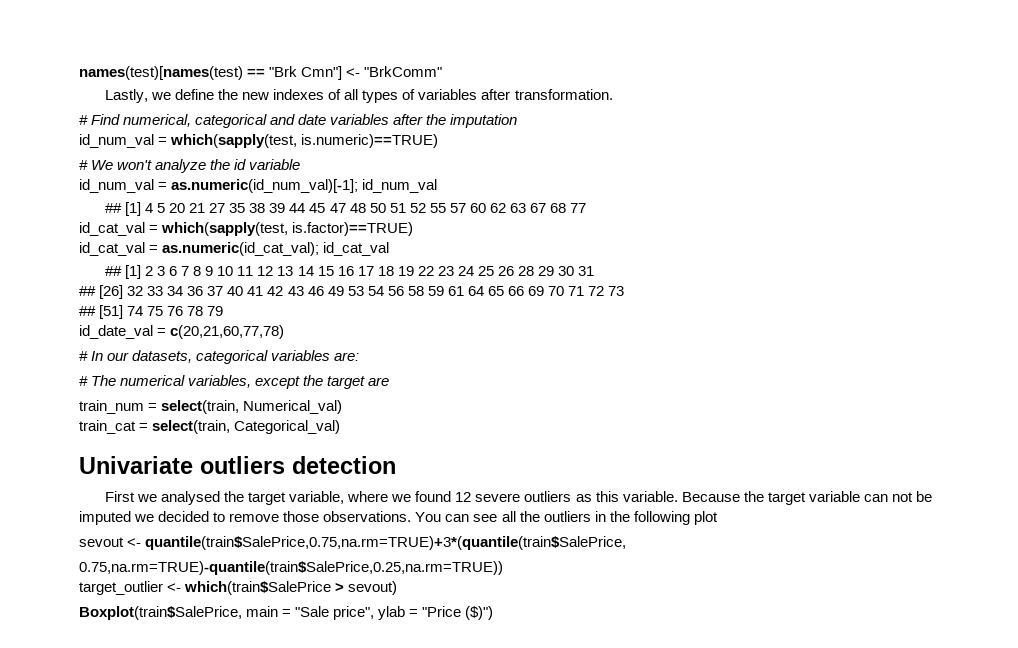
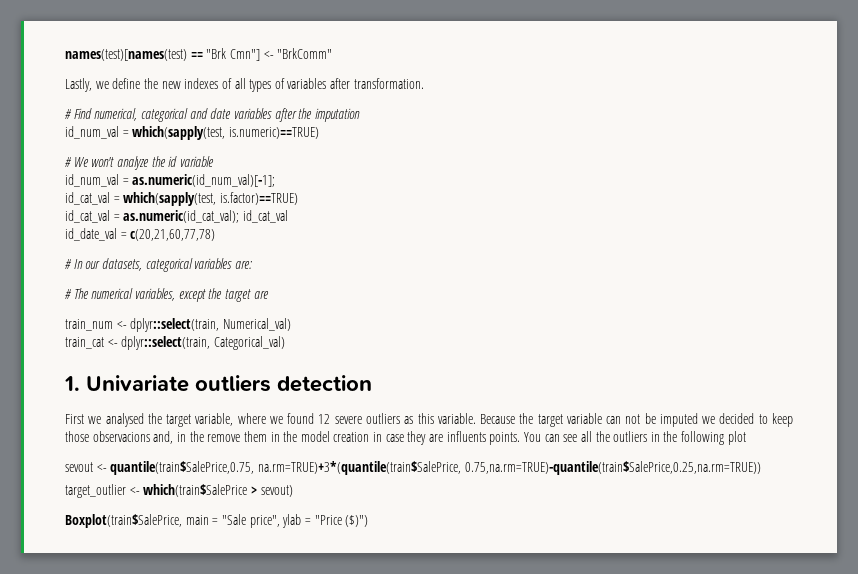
[362,179,438,193] [104,202,587,216] id_num_val // ## [1] 4 5 20 21 27 35 38 39 44 45 47 48 50 51 52 55 57 60 62 63 67 68 77 -> (276, 180) none
[104,265,595,279] [79,285,625,299] [79,305,224,319] // ## [1] 2 3 6 7 8 9 10 11 12 13 14 15 16 17 18 19 22 23 24 25 26 28 29 30 31 // ## [26] 32 33 34 36 37 40 41 42 43 46 49 53 54 56 58 59 61 64 65 66 69 70 71 72 73 // ## [51] 74 75 76 78 79 -> (288, 216) none
[148,400,240,414] = select(train, -> [116,318,220,332] <- dplyr::select(train,
[139,420,231,434] = select(train, -> [107,336,211,350] <- dplyr::select(train,
(341, 427) none -> [64,376,80,391] 1.
[229,511,412,522] remove those observations. -> [771,413,793,427] [65,431,521,445] keep those observacions and, in the remove them in the model creation in case they are influents points.
[145,536,627,550] quantile(train$SalePrice,0.75,na.rm=TRUE)+3*(quantile(train$SalePrice, // -> [110,461,461,475] quantile(train$SalePrice,0.75, na.rm=TRUE)+3*(quantile(train$SalePrice,

